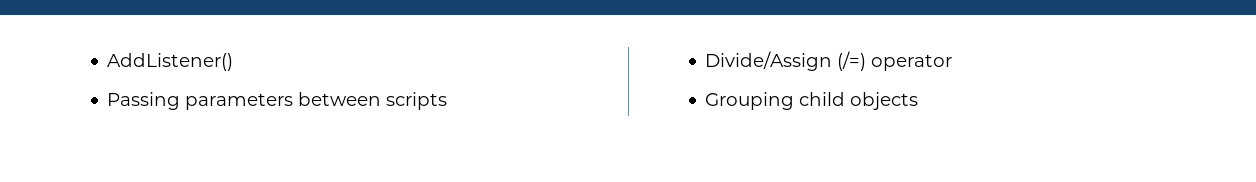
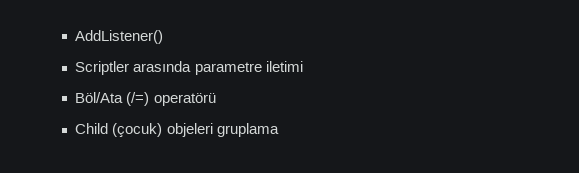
[107,92,448,110] [705,51,953,71] [705,92,919,110] Passing parameters between scripts // Divide/Assign (/=) operator // Grouping child objects -> [75,61,303,75] [75,92,216,106] [75,123,279,137] Scriptler arasında parametre iletimi // Böl/Ata (/=) operatörü // Child (çocuk) objeleri gruplama

